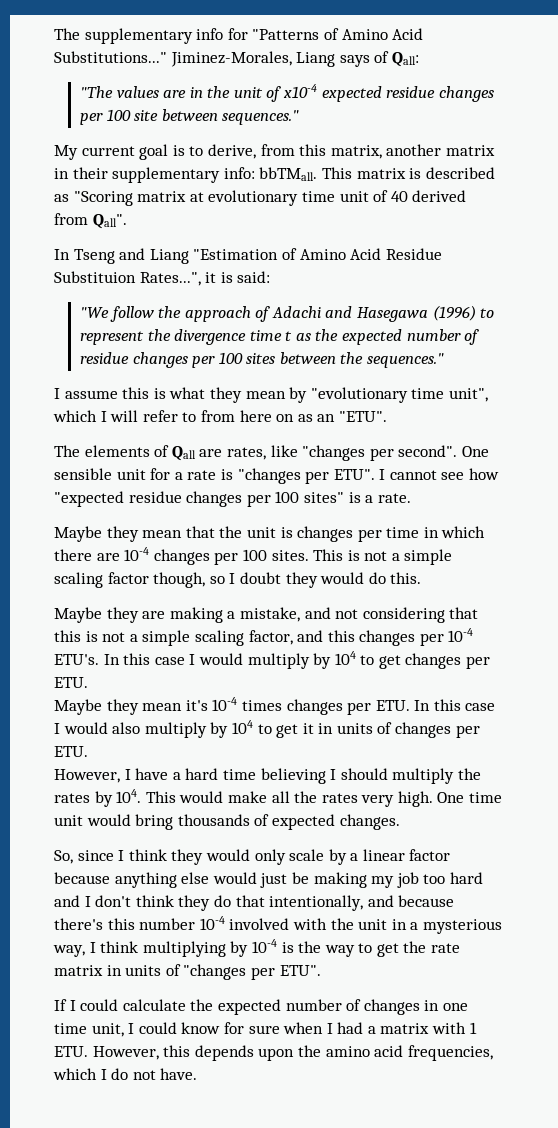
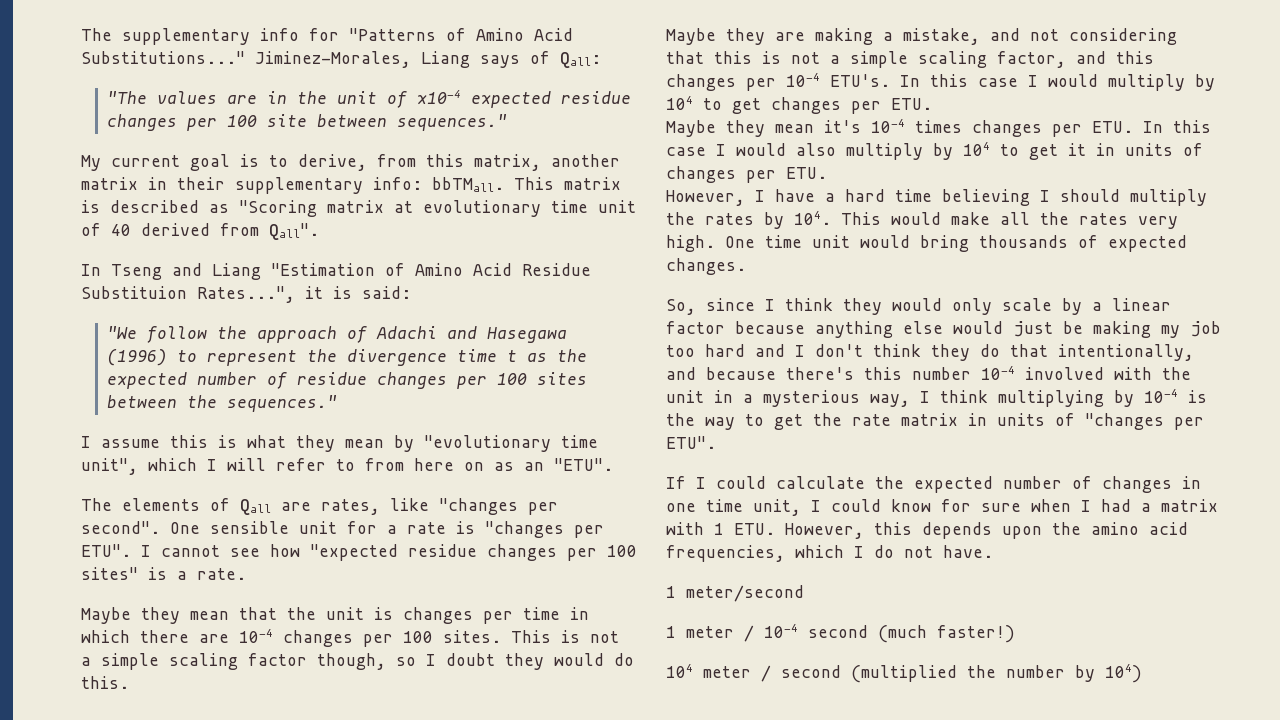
(198, 1074) none -> [666,585,804,602] [666,624,1015,643] [666,664,1142,683] // 1 meter/second // 1 meter / 10-4 second (much faster!) // 104 meter / second (multiplied the number by 104)

